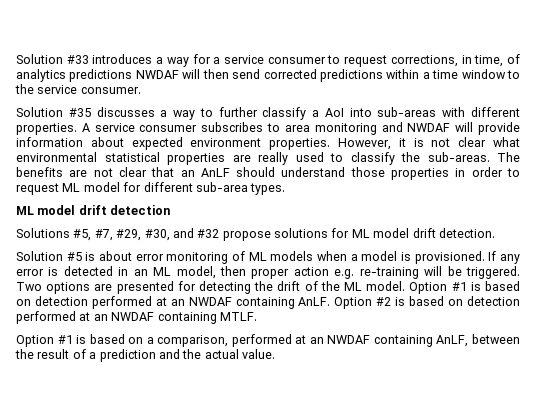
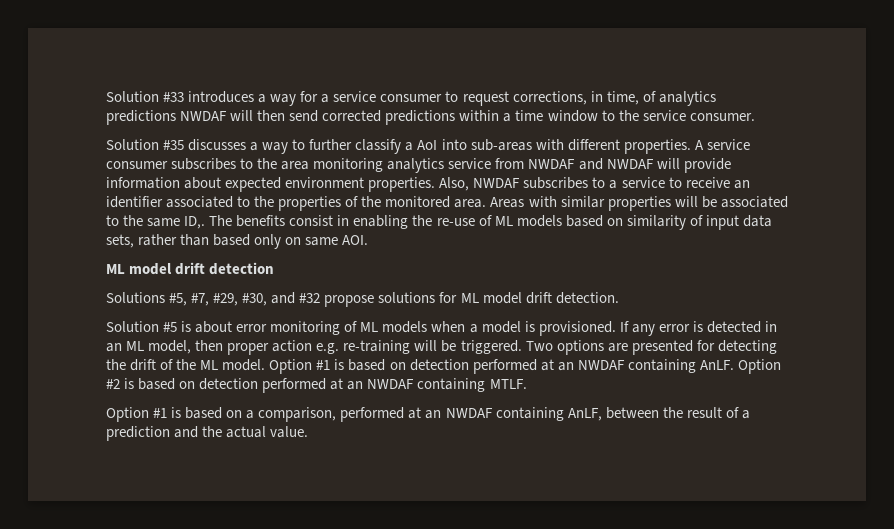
(281, 127) none -> [257,158,278,169] the
(377, 129) none -> [387,158,576,173] analytics service from NWDAF
[338,137,521,150] [16,152,520,165] [16,167,521,180] [16,182,286,195] However, it is not clear what environmental statistical properties are really used to classify the sub-areas. The benefits are not clear that an AnLF should understand those properties in order to request ML model for different sub-area types. -> [439,177,750,191] [106,196,788,211] [106,215,772,230] [106,234,369,249] Also, NWDAF subscribes to a service to receive an identifier associated to the properties of the monitored area. Areas with similar properties will be associated to the same ID,. The benefits consist in enabling the re-use of ML models based on similarity of input data sets, rather than based only on same AOI.

